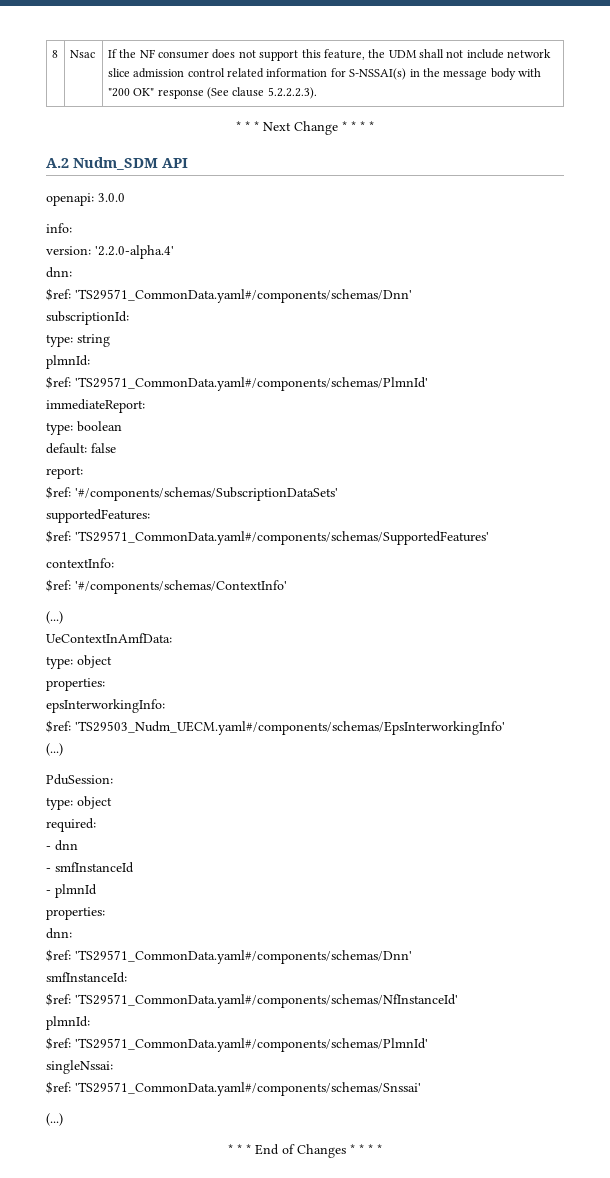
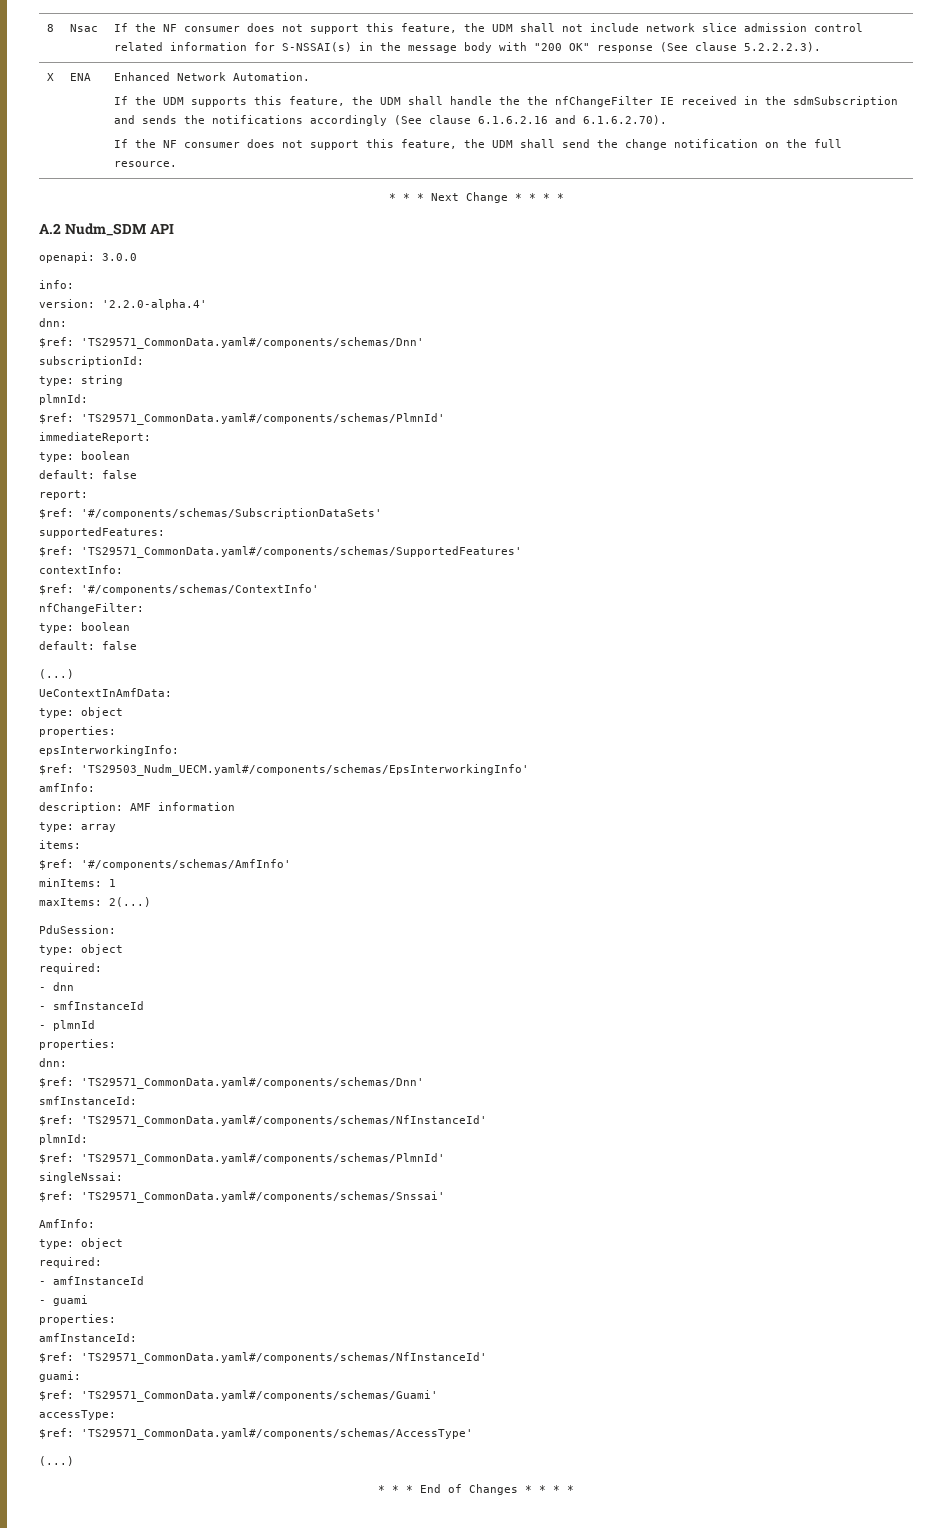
(317, 93) none -> [46,73,54,81] [69,73,91,81] [113,72,310,81] [113,96,898,107] [113,115,667,126] [113,139,842,150] [113,161,177,167] // X | ENA | Enhanced Network Automation. // If the UDM supports this feature, the UDM shall handle the the nfChangeFilter IE received in the sdmSubscription and sends the notifications accordingly (See clause 6.1.6.2.16 and 6.1.6.2.70). // If the NF consumer does not support this feature, the UDM shall send the change notification on the full resource.
(287, 587) none -> [39,603,144,614] [39,622,130,633] [39,641,137,650] // nfChangeFilter: // type: boolean // default: false
[46,743,63,756] (...) -> [39,783,95,792] [39,802,235,813] [39,822,116,832] [39,840,81,849] [39,859,291,870] [39,878,116,887] [39,897,151,907] amfInfo: // description: AMF information // type: array // items: // $ref: '#/components/schemas/AmfInfo' // minItems: 1 // maxItems: 2(...)
(421, 1089) none -> [39,1219,95,1228] [39,1238,123,1249] [39,1257,102,1268] [39,1276,144,1285] [39,1295,88,1306] [39,1314,116,1325] [39,1333,137,1342] [39,1352,487,1364] [39,1371,81,1382] [39,1390,438,1402] [39,1410,116,1420] [39,1428,473,1440] // AmfInfo: // type: object // required: // - amfInstanceId // - guami // properties: // amfInstanceId: // $ref: 'TS29571_CommonData.yaml#/components/schemas/NfInstanceId' // guami: // $ref: 'TS29571_CommonData.yaml#/components/schemas/Guami' // accessType: // $ref: 'TS29571_CommonData.yaml#/components/schemas/AccessType'

